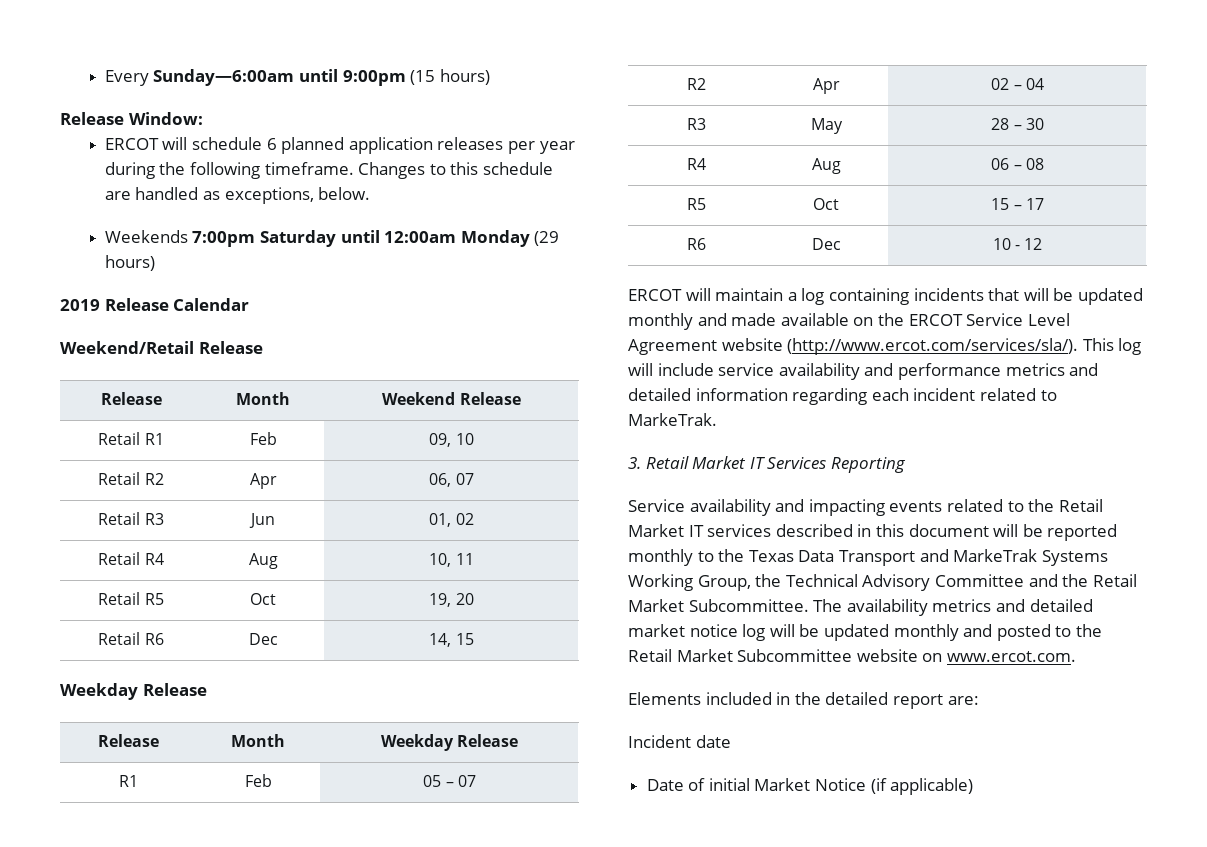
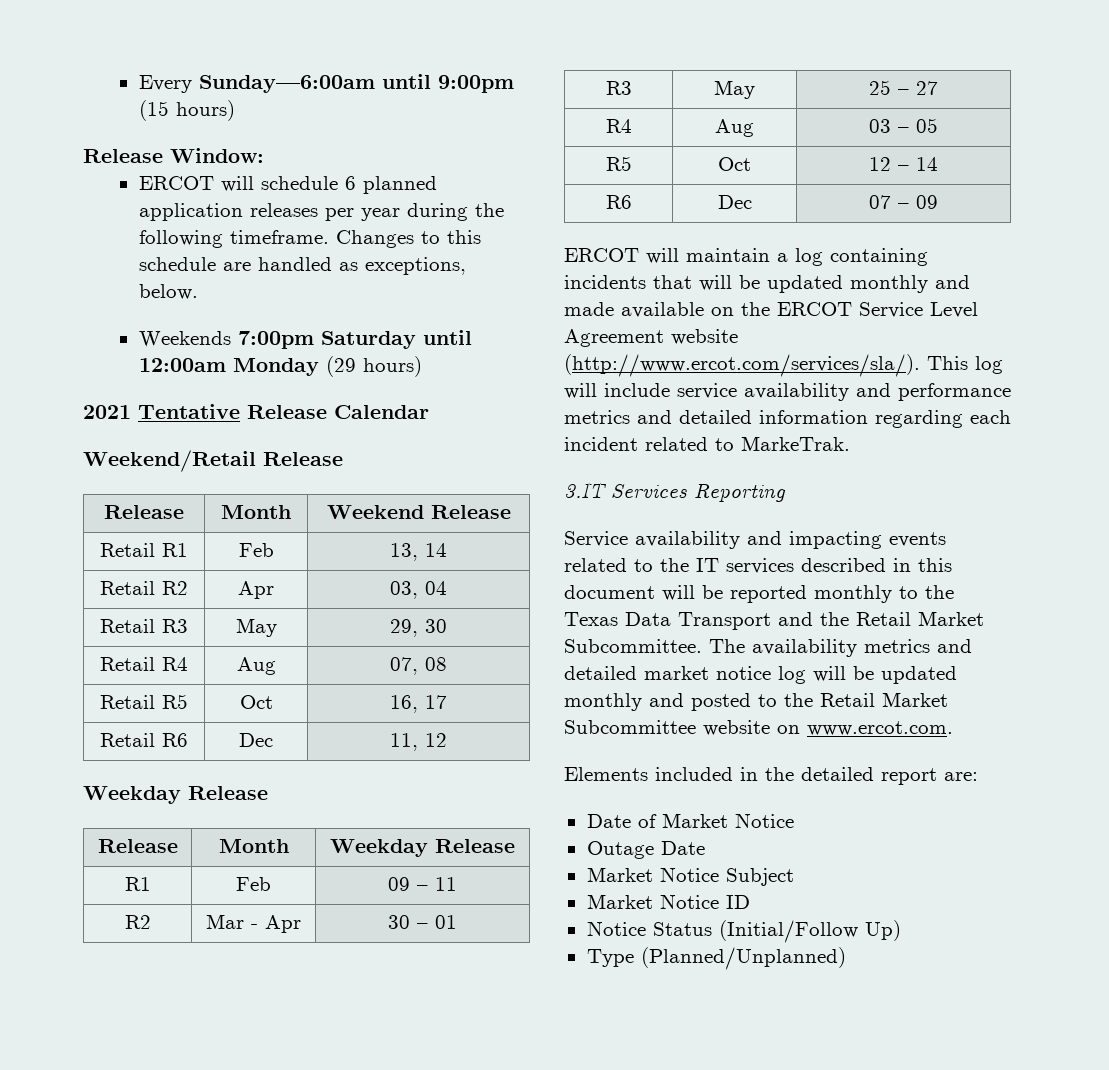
[60,299,100,311] 2019 -> [83,404,240,419] 2021 Tentative
[429,433,474,447] 09, 10 -> [390,543,447,561] 13, 14
[429,473,474,487] 06, 07 -> [390,581,447,599] 03, 04
[249,513,275,528] [429,513,474,527] Jun | 01, 02 -> [235,618,277,637] [390,619,447,637] May | 29, 30
[429,553,474,567] 10, 11 -> [390,657,447,675] 07, 08
[429,593,474,607] 19, 20 -> [390,695,447,713] 16, 17
[429,633,474,647] 14, 15 -> [390,733,447,751] 11, 12
[423,775,476,787] [686,78,706,90] [812,78,840,94] [991,78,1044,90] [686,118,706,130] [810,118,843,134] [991,118,1044,130] [686,158,706,170] [811,158,841,174] [991,158,1044,170] [686,198,706,210] [813,198,839,210] [991,198,1044,210] [686,238,706,250] [811,238,841,250] [992,238,1043,250] 05 – 07 // R2 | Apr | 02 – 04 // R3 | May | 28 – 30 // R4 | Aug | 06 – 08 // R5 | Oct | 15 – 17 // R6 | Dec | 10 - 12 -> [388,877,457,891] [124,915,151,929] [206,914,301,933] [388,915,457,929] [605,81,632,95] [714,80,755,99] [869,80,938,95] [605,119,632,133] [715,119,754,137] [869,118,938,133] [605,156,632,171] [718,157,751,171] [869,157,938,171] [605,195,632,209] [717,195,752,209] [869,195,938,209] 09 – 11 // R2 | Mar - Apr | 30 – 01 // R3 | May | 25 – 27 // R4 | Aug | 03 – 05 // R5 | Oct | 12 – 14 // R6 | Dec | 07 – 09
[628,456,765,469] 3. Retail Market IT -> [564,482,606,498] 3.IT
[1058,499,1103,512] [628,524,684,537] Retail Market -> (689, 565) none
[953,549,1108,566] [628,574,1058,591] MarkeTrak Systems Working Group, the Technical Advisory Committee and -> (813, 619) none
[628,735,731,748] // Incident date -> (978, 776) none
[708,778,974,795] initial Market Notice (if applicable) -> [661,813,794,828] [586,841,705,859] [586,867,794,886] [586,894,750,909] [586,920,901,943] [586,947,846,970] Market Notice // Outage Date // Market Notice Subject // Market Notice ID // Notice Status (Initial/Follow Up) // Type (Planned/Unplanned)

